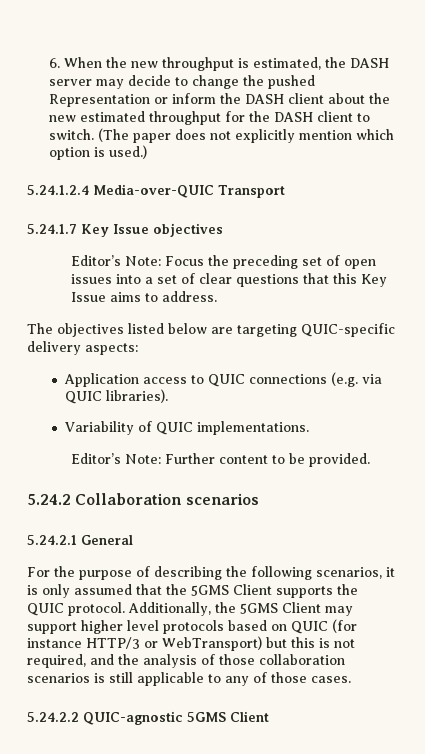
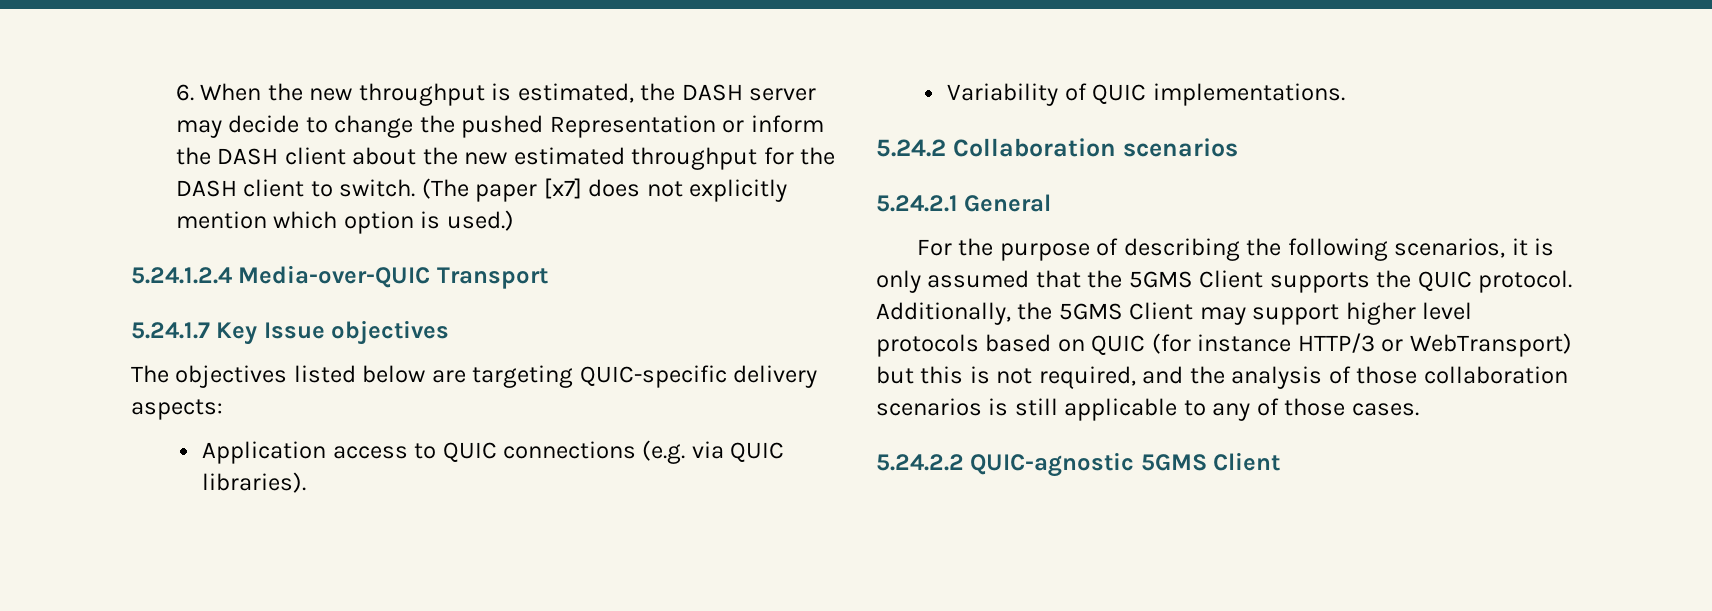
(172, 138) none -> [543,178,582,199] [x7]
[71,255,377,269] [71,273,388,287] [71,291,218,302] // Editor’s Note: Focus the preceding set of open issues into a set of clear questions that this Key Issue aims to address. -> (450, 332) none
[71,453,371,467] // Editor’s Note: Further content to be provided. -> (1345, 94) none

